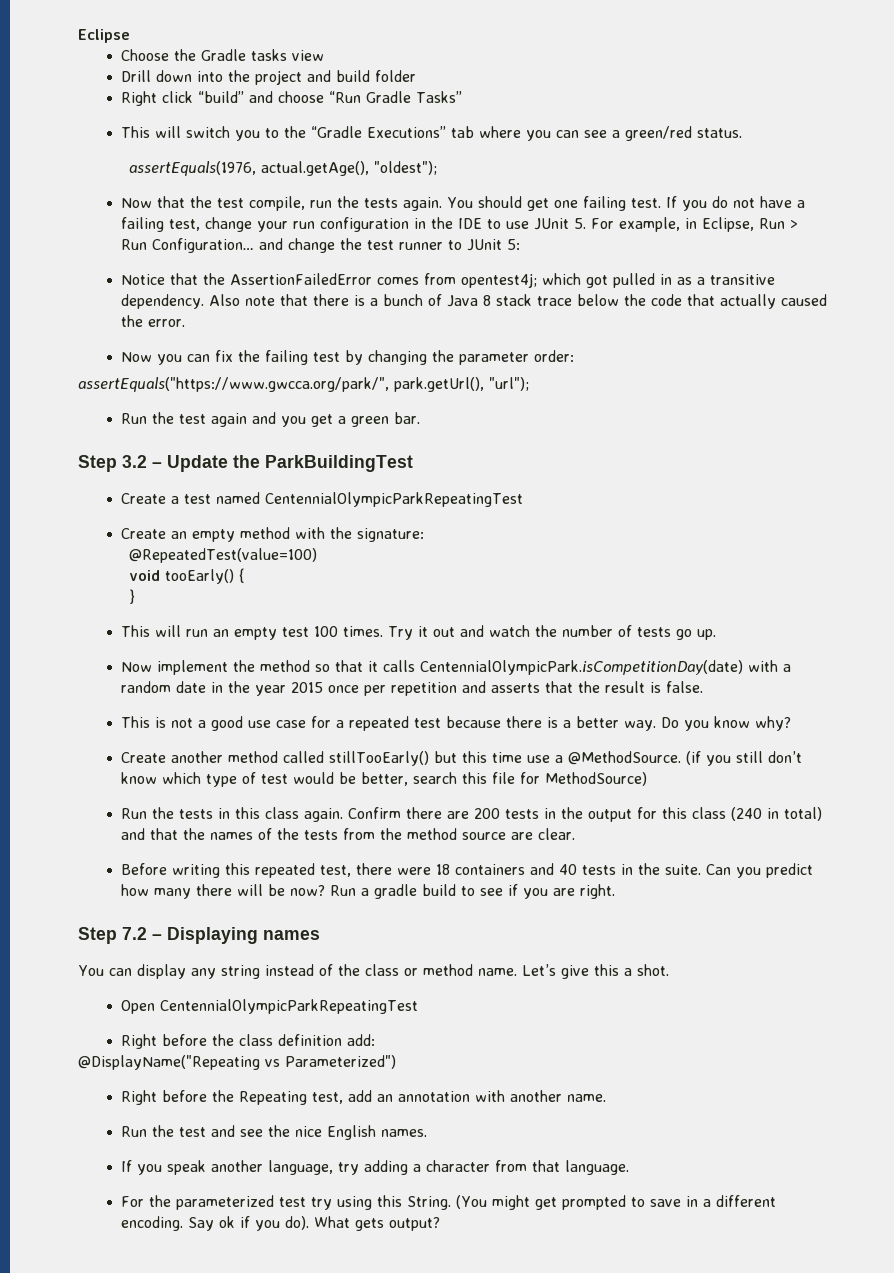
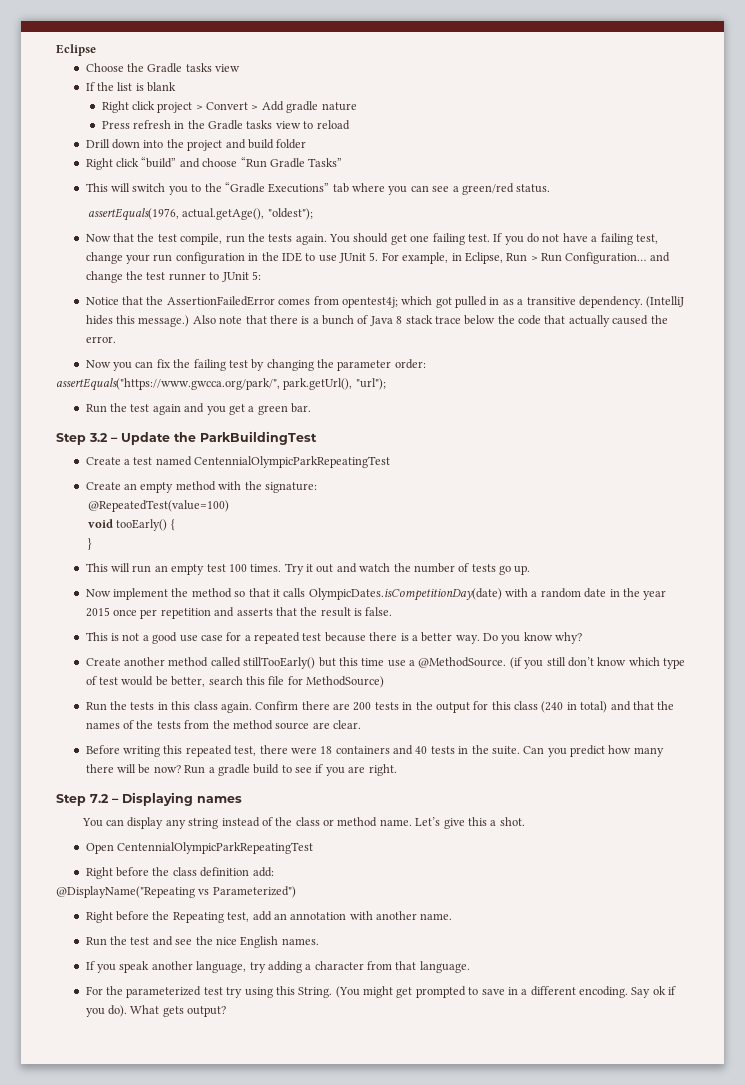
(325, 55) none -> [85,82,177,92] [101,101,357,113] [101,120,350,130] // If the list is blank // Right click project > Convert > Add gradle nature // Press refresh in the Gradle tasks view to reload
(205, 301) none -> [646,296,685,308] [85,315,190,327] (IntelliJ hides this message.)
[420,660,744,675] CentennialOlympicPark.isCompetitionDay(date) -> [308,588,502,601] OlympicDates.isCompetitionDay(date)

